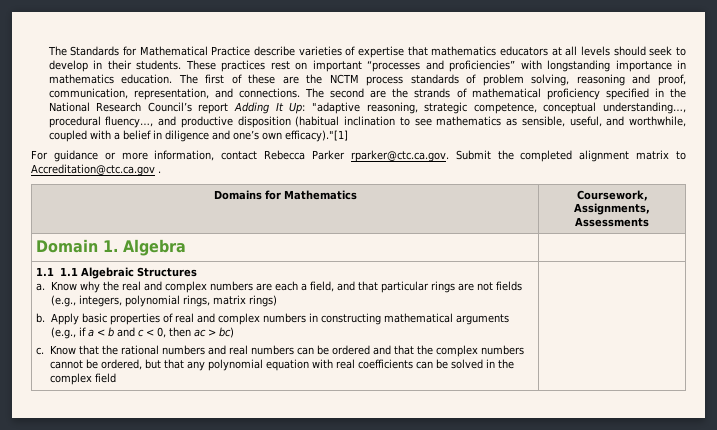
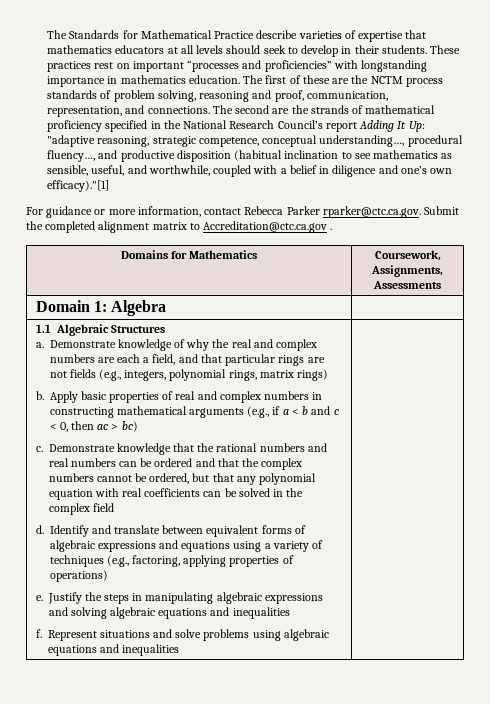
[103,240,119,252] 1. -> [93,301,107,312] 1:
[59,267,78,276] 1.1 -> (51, 328) none
[50,281,77,291] Know -> [49,339,185,351] Demonstrate knowledge of
[49,345,76,355] Know -> [48,443,171,455] Demonstrate knowledge
(116, 378) none -> [35,525,306,537] [49,540,324,552] [49,555,294,567] [49,570,108,582] [35,592,323,604] [48,607,290,619] [35,629,329,641] [47,644,179,656] // d. Identify and translate between equivalent forms of algebraic expressions and equations using a variety of techniques (e.g., factoring, applying properties of operations) // e. Justify the steps in manipulating algebraic expressions and solving algebraic equations and inequalities // f. Represent situations and solve problems using algebraic equations and inequalities

